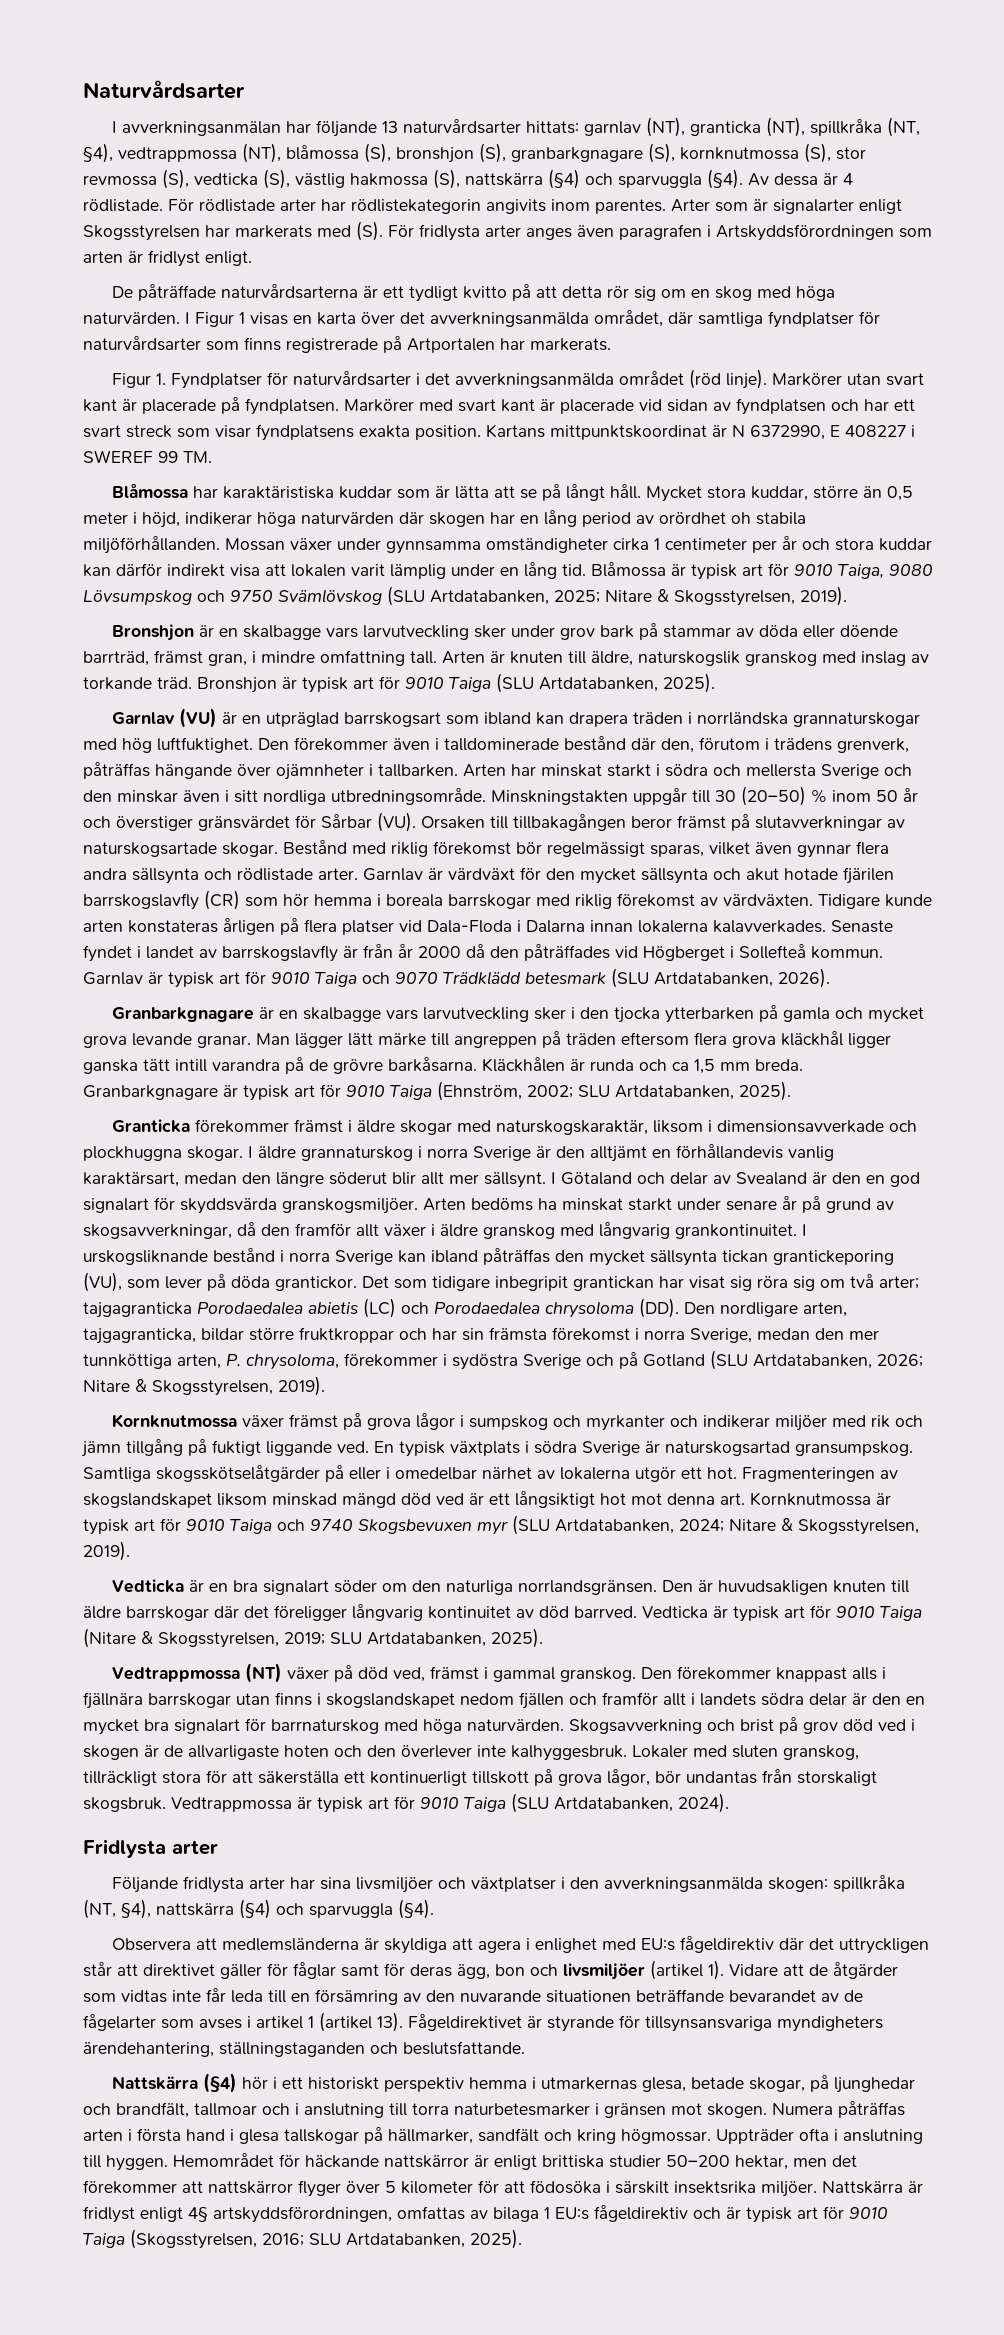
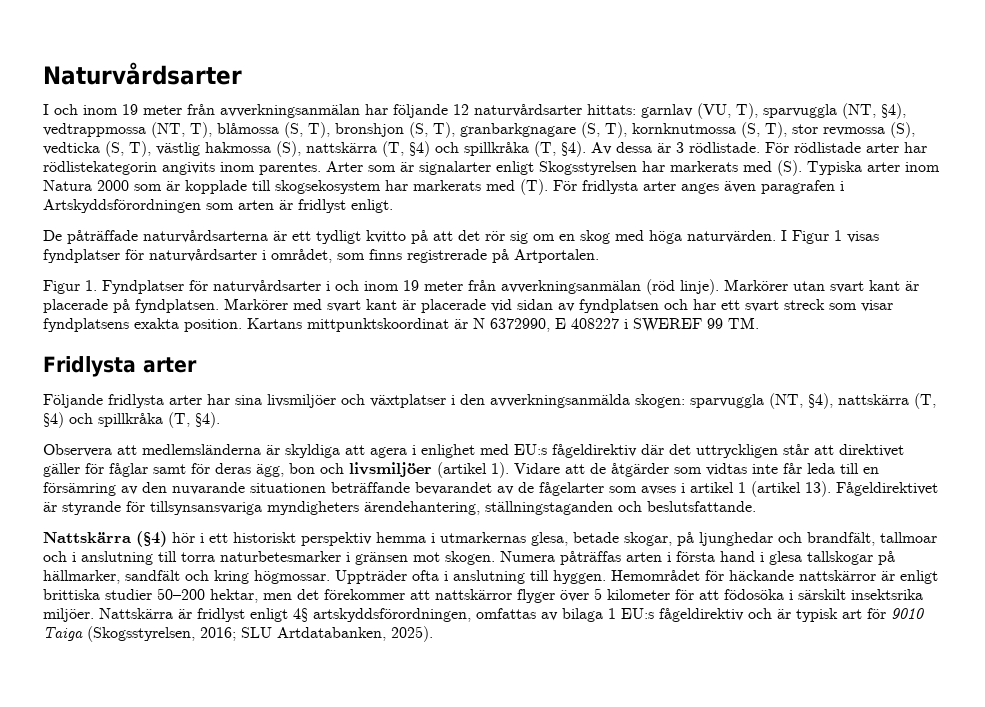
(118, 127) none -> [54,104,215,115] och inom 19 meter från
[382,121,399,133] 13 -> [453,104,469,115] 12
[646,117,921,137] [83,143,831,163] (NT), granticka (NT), spillkråka (NT, §4), vedtrappmossa (NT), blåmossa (S), bronshjon (S), granbarkgnagare (S), kornknutmossa (S), -> [697,103,906,119] [43,122,787,138] (VU, T), sparvuggla (NT, §4), vedtrappmossa (NT, T), blåmossa (S, T), bronshjon (S, T), granbarkgnagare (S, T), kornknutmossa (S, T),
[263,169,290,189] (S), -> [105,141,151,157] (S, T),
[548,169,743,189] (§4) och sparvuggla (§4). -> [382,141,586,157] (T, §4) och spillkråka (T, §4).
[843,173,853,185] 4 -> [676,142,684,153] 3
(383, 231) none -> [807,161,940,175] [43,179,548,195] Typiska arter inom Natura 2000 som är kopplade till skogsekosystem har markerats med (T).
[562,286,603,298] detta -> [458,230,480,241] det
[293,310,763,327] en karta över det avverkningsanmälda området, där samtliga -> (879, 237) none
(201, 343) none -> [262,249,332,263] i området,
[407,338,611,353] Artportalen har markerats. -> [514,249,599,263] Artportalen.
[425,371,685,388] det avverkningsanmälda området -> [335,280,641,294] och inom 19 meter från avverkningsanmälan
[112,483,914,502] [83,510,806,528] [83,536,932,554] [83,562,933,580] [83,586,847,606] [112,623,899,641] [83,650,929,666] [83,673,715,693] [112,708,921,728] [83,736,909,753] [83,762,912,780] [83,786,918,806] [83,812,905,832] [83,840,889,858] [83,867,894,884] [83,890,932,910] [83,918,893,935] [83,944,883,962] [83,968,830,988] [112,1005,925,1023] [83,1031,891,1048] [83,1057,803,1074] [83,1081,791,1101] [112,1119,918,1135] [83,1144,834,1162] [83,1172,920,1188] [83,1196,894,1214] [83,1222,807,1239] [83,1248,894,1266] [83,1272,919,1292] [83,1298,847,1318] [83,1327,879,1344] [83,1350,923,1370] [83,1376,325,1396] [112,1413,924,1431] [81,1439,913,1457] [83,1465,898,1482] [83,1491,891,1508] [83,1515,919,1535] [83,1541,130,1561] [112,1579,910,1595] [83,1604,922,1622] [83,1628,543,1648] [112,1663,887,1683] [83,1692,925,1709] [83,1717,915,1735] [83,1745,859,1761] [83,1769,877,1786] [83,1793,729,1813] // Blåmossa har karaktäristiska kuddar som är lätta att se på långt håll. Mycket stora kuddar, större än 0,5 meter i höjd, indikerar höga naturvärden där skogen har en lång period av orördhet oh stabila miljöförhållanden. Mossan växer under gynnsamma omständigheter cirka 1 centimeter per år och stora kuddar kan därför indirekt visa att lokalen varit lämplig under en lång tid. Blåmossa är typisk art för 9010 Taiga, 9080 Lövsumpskog och 9750 Svämlövskog (SLU Artdatabanken, 2025; Nitare & Skogsstyrelsen, 2019). // Bronshjon är en skalbagge vars larvutveckling sker under grov bark på stammar av döda eller döende barrträd, främst gran, i mindre omfattning tall. Arten är knuten till äldre, naturskogslik granskog med inslag av torkande träd. Bronshjon är typisk art för 9010 Taiga (SLU Artdatabanken, 2025). // Garnlav (VU) är en utpräglad barrskogsart som ibland kan drapera träden i norrländska grannaturskogar med hög luftfuktighet. Den förekommer även i talldominerade bestånd där den, förutom i trädens grenverk, påträffas hängande över ojämnheter i tallbarken. Arten har minskat starkt i södra och mellersta Sverige och den minskar även i sitt nordliga utbredningsområde. Minskningstakten uppgår till 30 (20–50) % inom 50 år och överstiger gränsvärdet för Sårbar (VU). Orsaken till tillbakagången beror främst på slutavverkningar av naturskogsartade skogar. Bestånd med riklig förekomst bör regelmässigt sparas, vilket även gynnar flera andra sällsynta och rödlistade arter. Garnlav är värdväxt för den mycket sällsynta och akut hotade fjärilen barrskogslavfly (CR) som hör hemma i boreala barrskogar med riklig förekomst av värdväxten. Tidigare kunde arten konstateras årligen på flera platser vid Dala-Floda i Dalarna innan lokalerna kalavverkades. Senaste fyndet i landet av barrskogslavfly är från år 2000 då den påträffades vid Högberget i Sollefteå kommun. Garnlav är typisk art för 9010 Taiga och 9070 Trädklädd betesmark (SLU Artdatabanken, 2026). // Granbarkgnagare är en skalbagge vars larvutveckling sker i den tjocka ytterbarken på gamla och mycket grova levande granar. Man lägger lätt märke till angreppen på träden eftersom flera grova kläckhål ligger ganska tätt intill varandra på de grövre barkåsarna. Kläckhålen är runda och ca 1,5 mm breda. Granbarkgnagare är typisk art för 9010 Taiga (Ehnström, 2002; SLU Artdatabanken, 2025). // Granticka förekommer främst i äldre skogar med naturskogskaraktär, liksom i dimensionsavverkade och plockhuggna skogar. I äldre grannaturskog i norra Sverige är den alltjämt en förhållandevis vanlig karaktärsart, medan den längre söderut blir allt mer sällsynt. I Götaland och delar av Svealand är den en god signalart för skyddsvärda granskogsmiljöer. Arten bedöms ha minskat starkt under senare år på grund av skogsavverkningar, då den framför allt växer i äldre granskog med långvarig grankontinuitet. I urskogsliknande bestånd i norra Sverige kan ibland påträffas den mycket sällsynta tickan grantickeporing (VU), som lever på döda grantickor. Det som tidigare inbegripit grantickan har visat sig röra sig om två arter; tajgagranticka Porodaedalea abietis (LC) och Porodaedalea chrysoloma (DD). Den nordligare arten, tajgagranticka, bildar större fruktkroppar och har sin främsta förekomst i norra Sverige, medan den mer tunnköttiga arten, P. chrysoloma, förekommer i sydöstra Sverige och på Gotland (SLU Artdatabanken, 2026; Nitare & Skogsstyrelsen, 2019). // Kornknutmossa växer främst på grova lågor i sumpskog och myrkanter och indikerar miljöer med rik och jämn tillgång på fuktigt liggande ved. En typisk växtplats i södra Sverige är naturskogsartad gransumpskog. Samtliga skogsskötselåtgärder på eller i omedelbar närhet av lokalerna utgör ett hot. Fragmenteringen av skogslandskapet liksom minskad mängd död ved är ett långsiktigt hot mot denna art. Kornknutmossa är typisk art för 9010 Taiga och 9740 Skogsbevuxen myr (SLU Artdatabanken, 2024; Nitare & Skogsstyrelsen, 2019). // Vedticka är en bra signalart söder om den naturliga norrlandsgränsen. Den är huvudsakligen knuten till äldre barrskogar där det föreligger långvarig kontinuitet av död barrved. Vedticka är typisk art för 9010 Taiga (Nitare & Skogsstyrelsen, 2019; SLU Artdatabanken, 2025). // Vedtrappmossa (NT) växer på död ved, främst i gammal granskog. Den förekommer knappast alls i fjällnära barrskogar utan finns i skogslandskapet nedom fjällen och framför allt i landets södra delar är den en mycket bra signalart för barrnaturskog med höga naturvärden. Skogsavverkning och brist på grov död ved i skogen är de allvarligaste hoten och den överlever inte kalhyggesbruk. Lokaler med sluten granskog, tillräckligt stora för att säkerställa ett kontinuerligt tillskott på grova lågor, bör undantas från storskaligt skogsbruk. Vedtrappmossa är typisk art för 9010 Taiga (SLU Artdatabanken, 2024). -> (759, 323) none
[833,1875,906,1892] spillkråka -> [690,394,764,408] sparvuggla
[239,1899,434,1919] (§4) och sparvuggla (§4). -> [914,393,936,409] [43,412,220,428] (T, §4) och spillkråka (T, §4).

